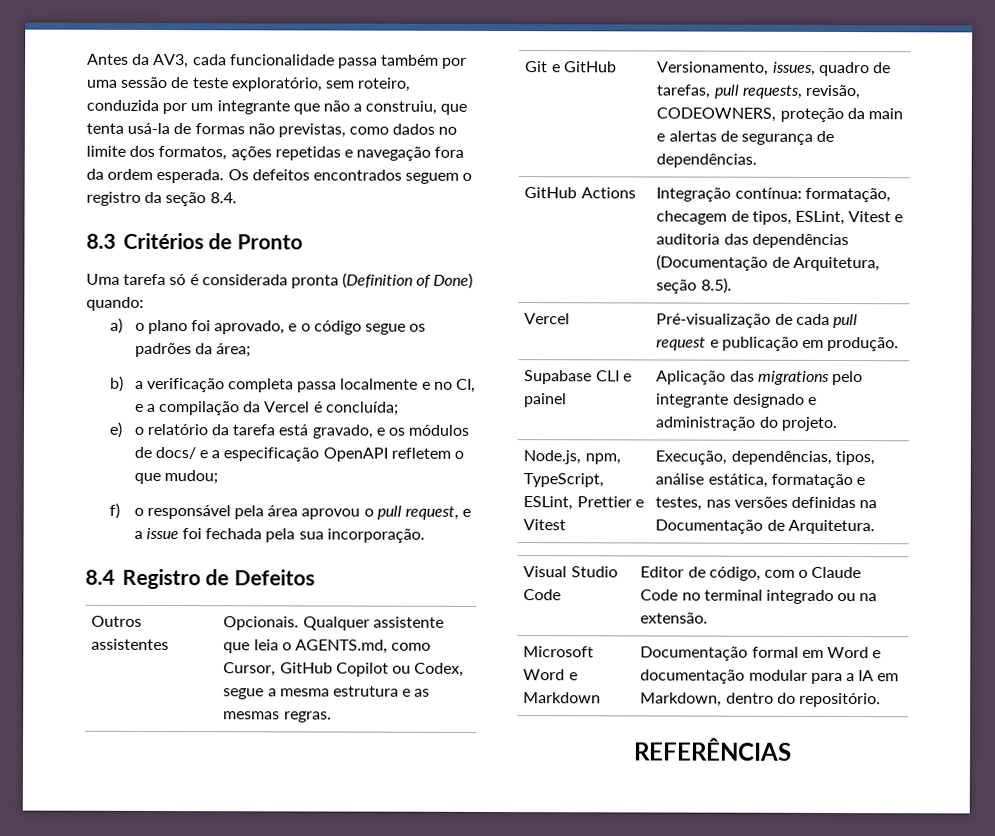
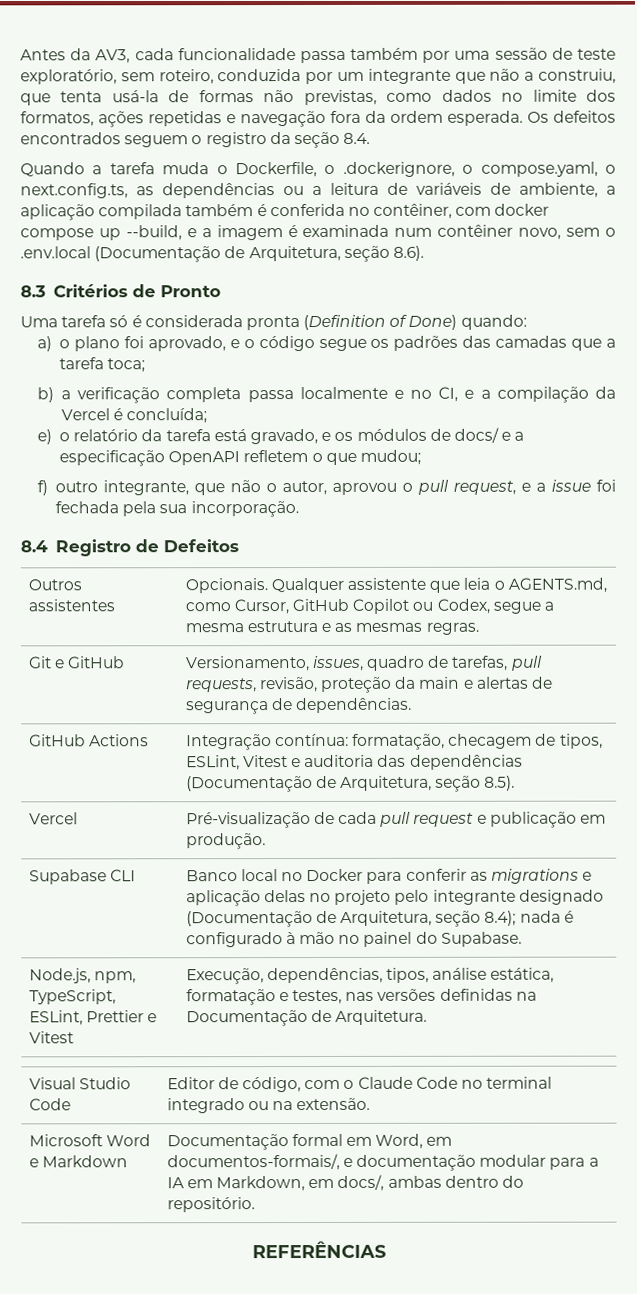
(237, 198) none -> [20,161,616,178] [20,182,616,199] [20,203,550,221] [20,224,616,241] [20,245,424,263] // Quando a tarefa muda o Dockerfile, o .dockerignore, o compose.yaml, o next.config.ts, as dependências ou a leitura de variáveis de ambiente, a aplicação compilada também é conferida no contêiner, com docker compose up --build, e a imagem é examinada num contêiner novo, sem o .env.local (Documentação de Arquitetura, seção 8.6).
[194,343,251,358] da área; -> [462,335,617,351] [59,357,146,373] das camadas que a tarefa toca;
[133,504,299,520] o responsável pela área -> [55,480,328,496] outro integrante, que não o autor,
[656,107,777,122] CODEOWNERS, -> (318, 685) none
[622,373,632,382] [524,393,568,408] [656,370,864,386] [656,393,817,408] [655,416,838,432] e painel | Aplicação das migrations pelo integrante designado e administração do projeto. -> [185,868,593,884] [185,889,604,907] [185,910,574,928] [185,931,522,948] | Banco local no Docker para conferir as migrations e aplicação delas no projeto pelo integrante designado (Documentação de Arquitetura, seção 8.4); nada é configurado à mão no painel do Supabase.
[827,646,870,659] Word -> [375,1133,453,1149] [166,1153,340,1171] Word, em documentos-formais/,
(723, 699) none -> [308,1174,442,1191] em docs/, ambas

